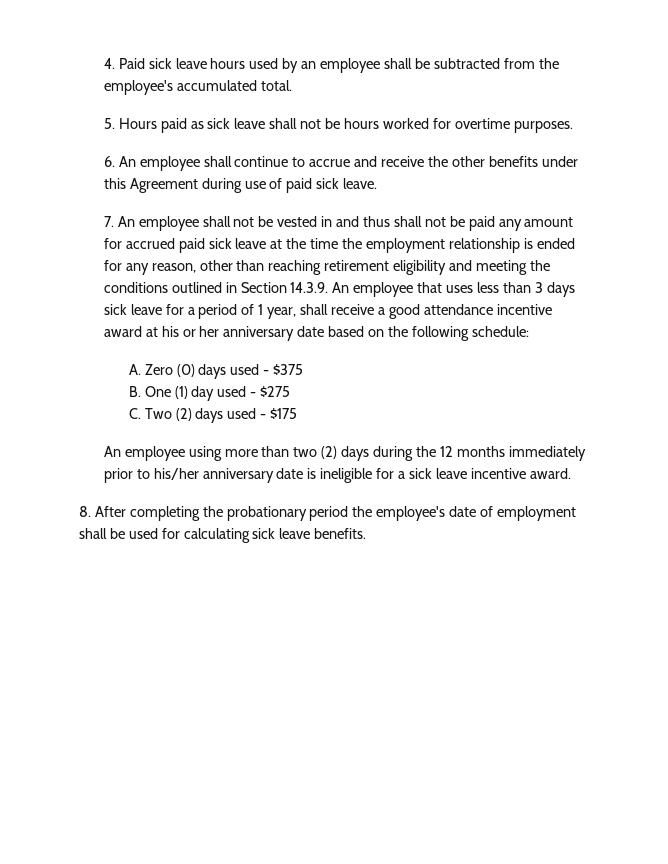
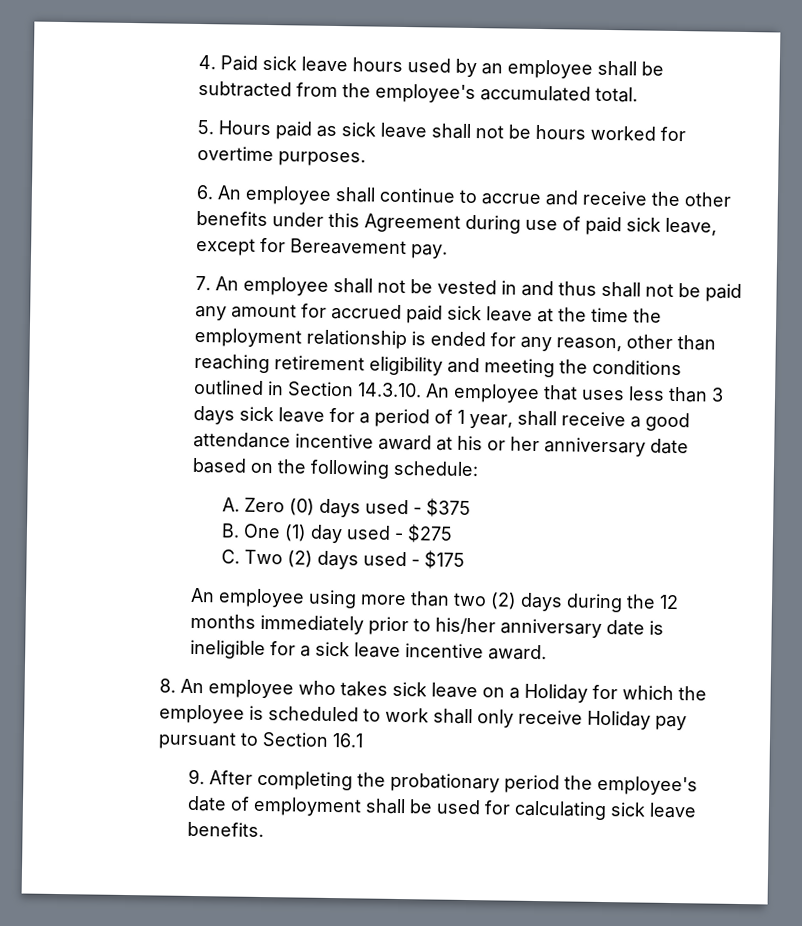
[343,178,378,189] leave. -> [664,217,717,236] [195,237,448,259] leave, except for Bereavement pay.
[290,282,329,293] 14.3.9. -> [356,382,422,398] 14.3.10.
(91, 511) none -> [179,678,707,703] [158,704,687,731] [157,731,364,750] [187,768,205,785] An employee who takes sick leave on a Holiday for which the employee is scheduled to work shall only receive Holiday pay pursuant to Section 16.1 // 9.

